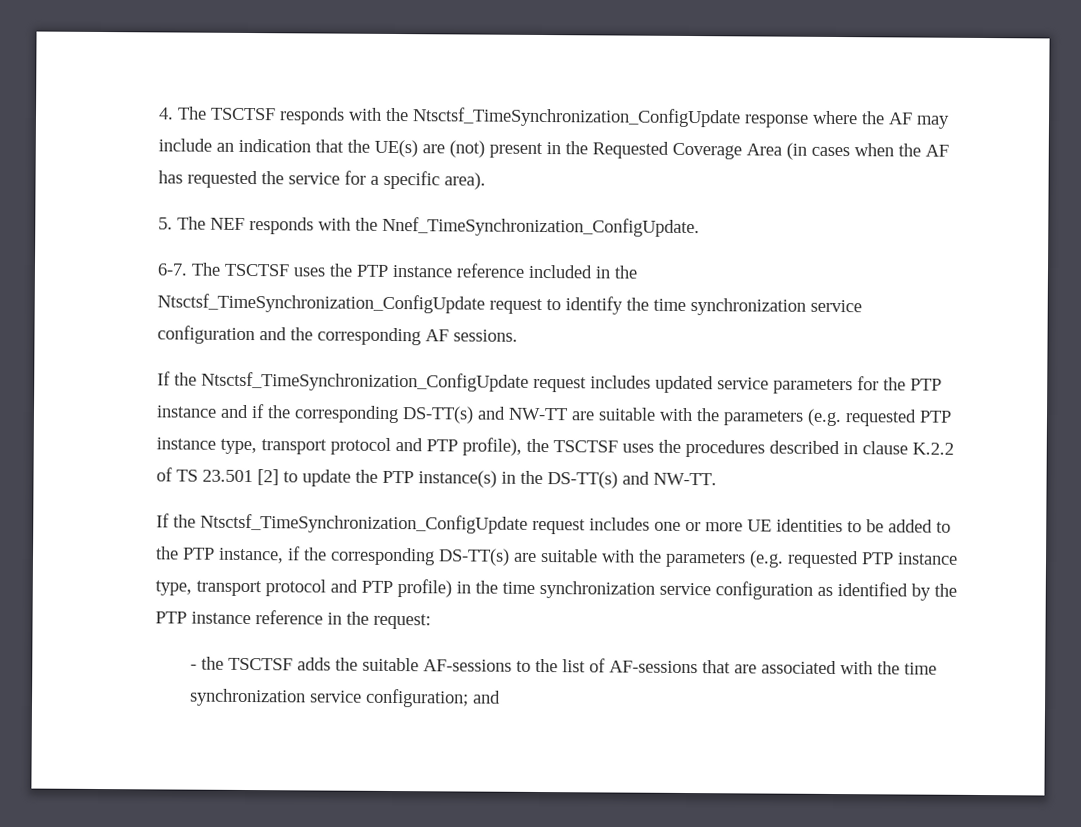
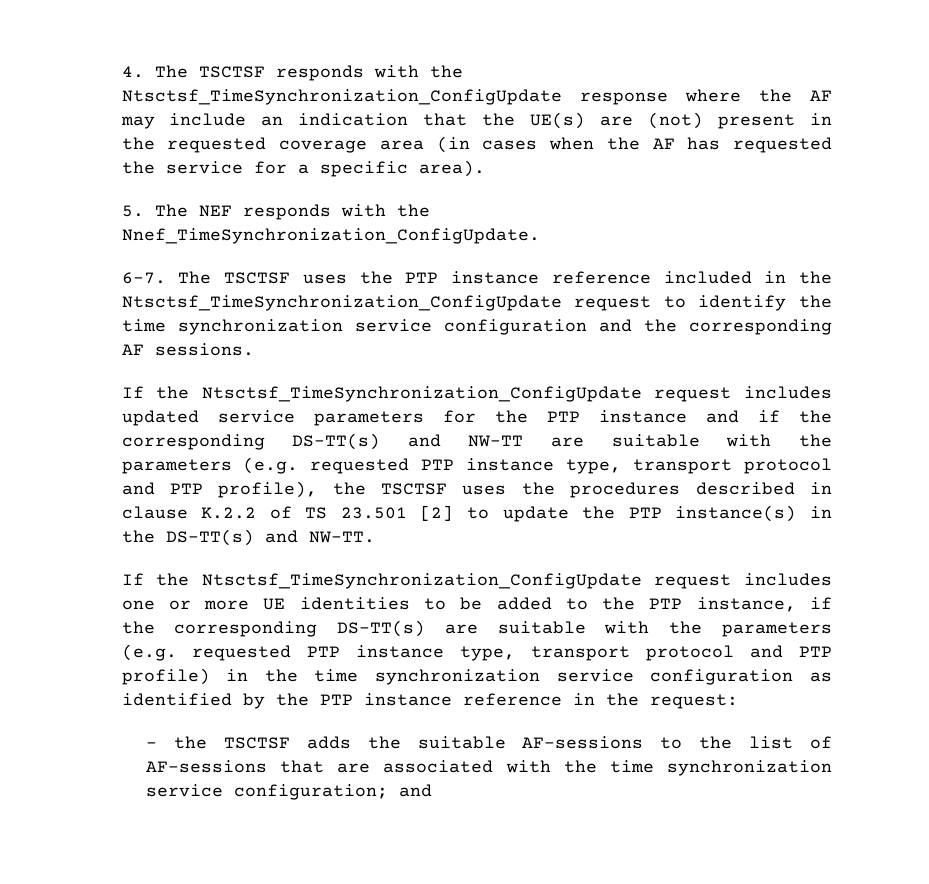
[592,141,783,160] Requested Coverage Area -> [167,137,424,153] requested coverage area

